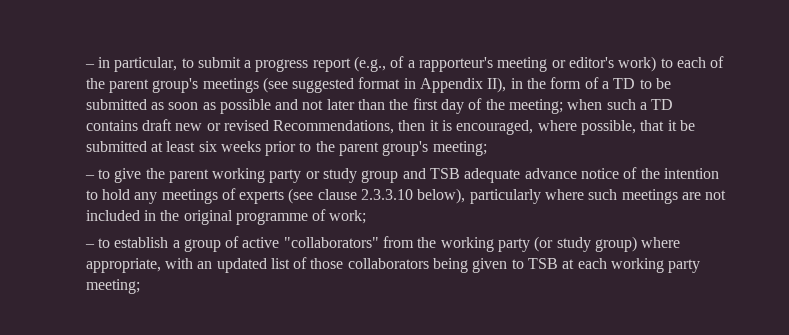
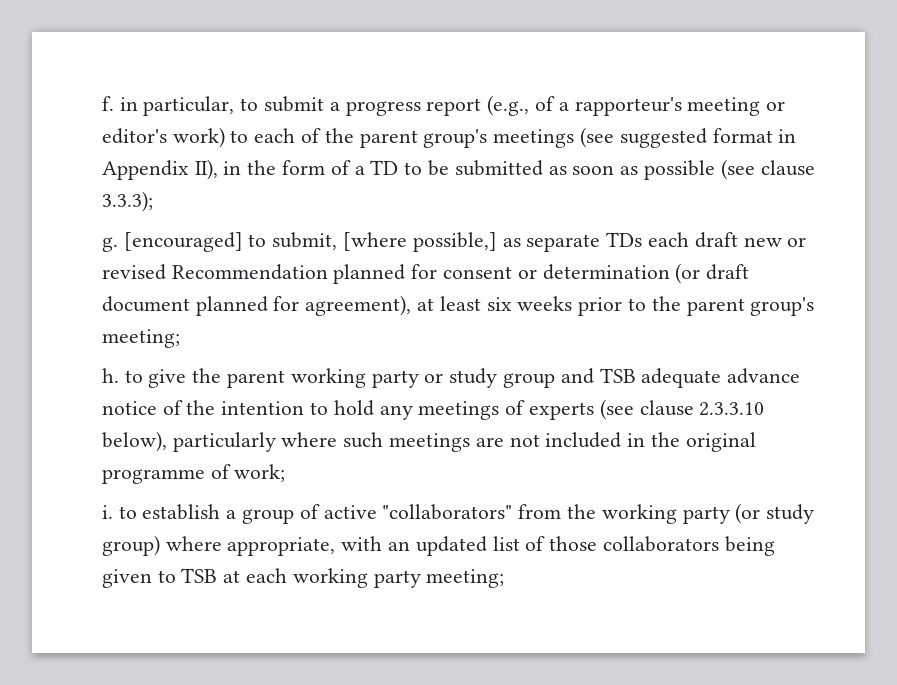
[84,64,95,68] – -> [101,96,114,111] f.
[275,98,674,114] [85,119,696,135] [85,141,147,152] and not later than the first day of the meeting; when such a TD contains draft new or revised Recommendations, then it is encouraged, where possible, that it be submitted -> [720,159,815,180] [101,191,153,212] [101,232,807,252] [101,263,750,284] [101,295,412,316] (see clause 3.3.3); // g. [encouraged] to submit, [where possible,] as separate TDs each draft new or revised Recommendation planned for consent or determination (or draft document planned for agreement),
[84,175,95,179] – -> [101,368,119,383] h.
[84,244,95,248] – -> [101,505,113,519] i.

